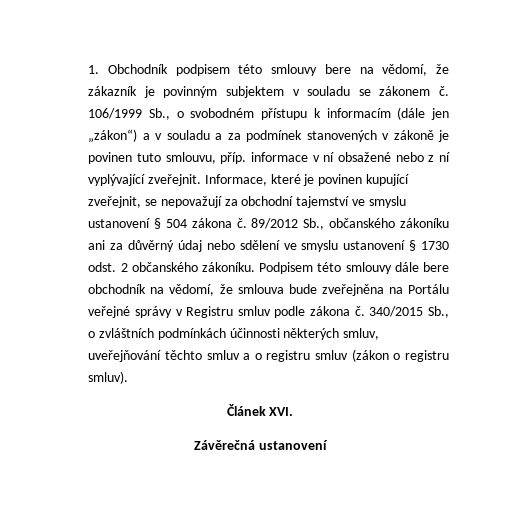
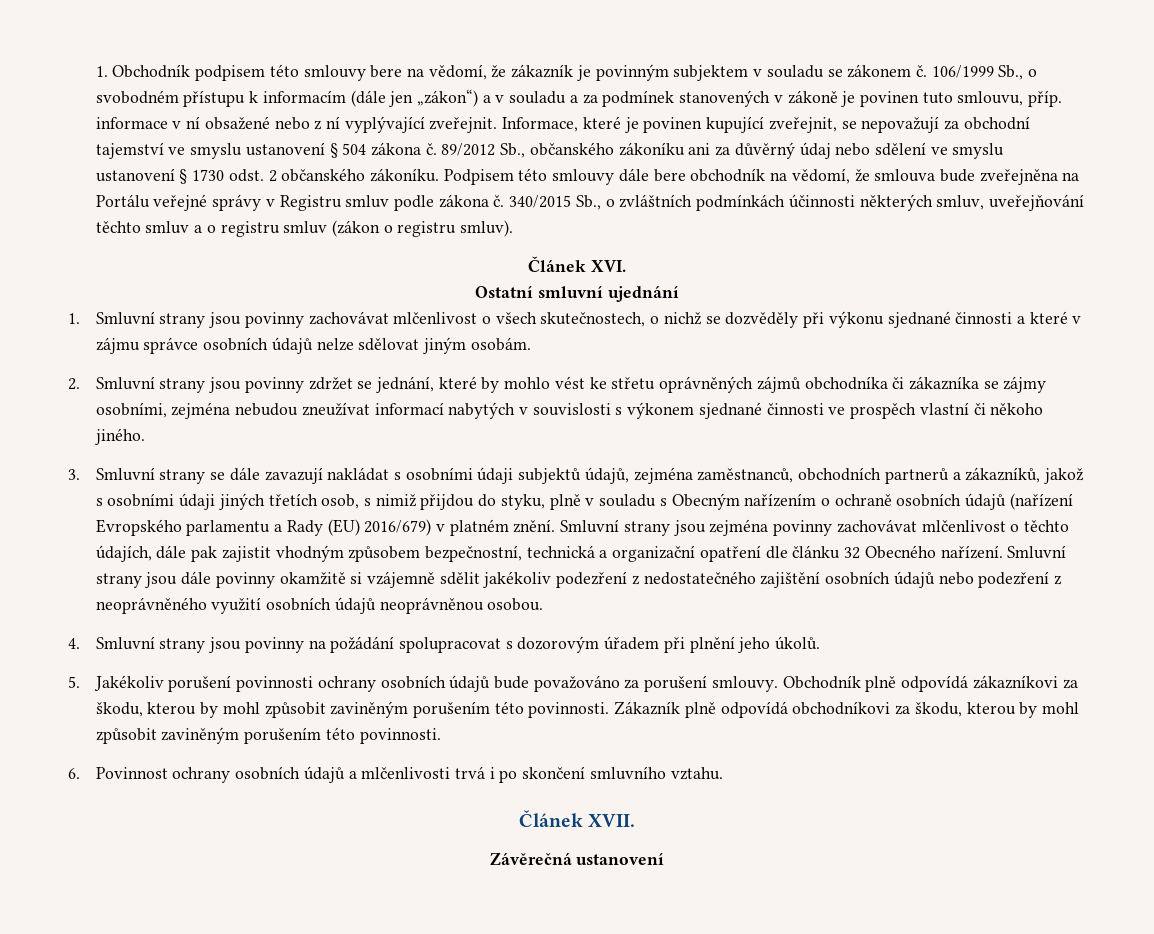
(294, 411) none -> [475,285,679,302] [68,311,1082,328] [95,337,531,354] [68,376,1047,393] [95,402,1044,419] [94,428,145,445] [68,467,1084,484] [95,493,1073,510] [95,519,1069,536] [95,545,1067,562] [95,571,1062,588] [95,597,544,614] [68,636,821,653] [68,675,1078,692] [95,701,1079,718] [95,727,441,744] [68,766,723,783] [518,810,636,827] // Ostatní smluvní ujednání // 1. Smluvní strany jsou povinny zachovávat mlčenlivost o všech skutečnostech, o nichž se dozvěděly při výkonu sjednané činnosti a které v zájmu správce osobních údajů nelze sdělovat jiným osobám. // 2. Smluvní strany jsou povinny zdržet se jednání, které by mohlo vést ke střetu oprávněných zájmů obchodníka či zákazníka se zájmy osobními, zejména nebudou zneužívat informací nabytých v souvislosti s výkonem sjednané činnosti ve prospěch vlastní či někoho jiného. // 3. Smluvní strany se dále zavazují nakládat s osobními údaji subjektů údajů, zejména zaměstnanců, obchodních partnerů a zákazníků, jakož s osobními údaji jiných třetích osob, s nimiž přijdou do styku, plně v souladu s Obecným nařízením o ochraně osobních údajů (nařízení Evropského parlamentu a Rady (EU) 2016/679) v platném znění. Smluvní strany jsou zejména povinny zachovávat mlčenlivost o těchto údajích, dále pak zajistit vhodným způsobem bezpečnostní, technická a organizační opatření dle článku 32 Obecného nařízení. Smluvní strany jsou dále povinny okamžitě si vzájemně sdělit jakékoliv podezření z nedostatečného zajištění osobních údajů nebo podezření z neoprávněného využití osobních údajů neoprávněnou osobou. // 4. Smluvní strany jsou povinny na požádání spolupracovat s dozorovým úřadem při plnění jeho úkolů. // 5. Jakékoliv porušení povinnosti ochrany osobních údajů bude považováno za porušení smlouvy. Obchodník plně odpovídá zákazníkovi za škodu, kterou by mohl způsobit zaviněným porušením této povinnosti. Zákazník plně odpovídá obchodníkovi za škodu, kterou by mohl způsobit zaviněným porušením této povinnosti. // 6. Povinnost ochrany osobních údajů a mlčenlivosti trvá i po skončení smluvního vztahu. // Článek XVII.

